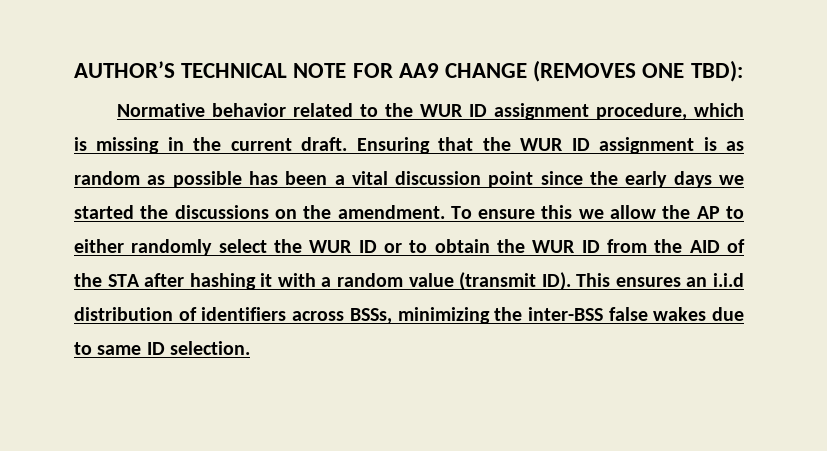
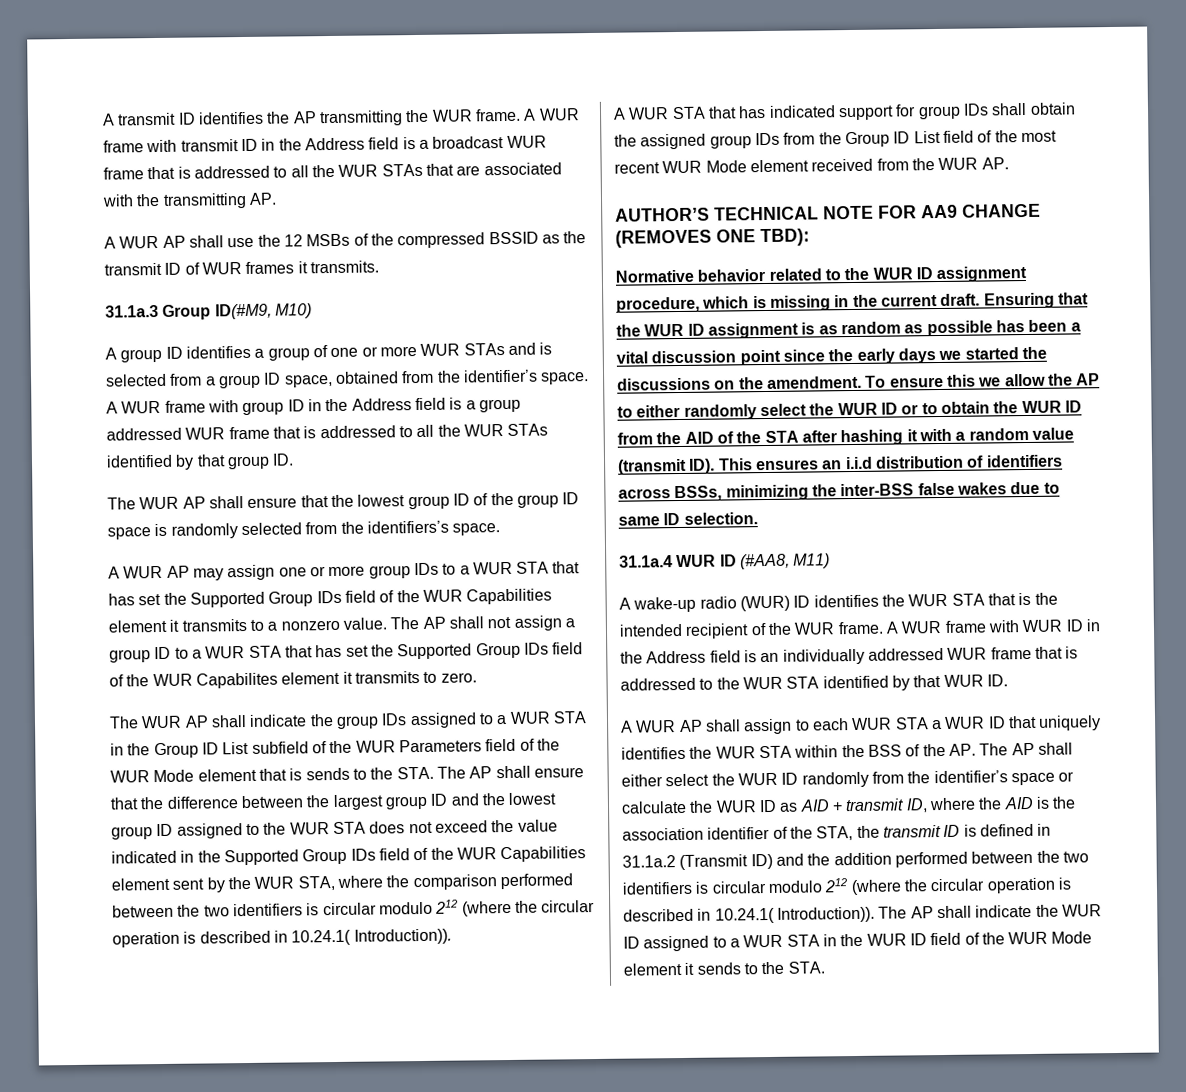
(74, 69) none -> [102,108,580,127] [103,135,547,153] [103,162,562,180] [102,192,277,209] [104,231,587,249] [104,260,379,276] [105,303,312,320] [105,342,553,363] [105,369,590,389] [106,397,521,416] [106,423,549,441] [106,453,295,470] [107,492,580,510] [107,520,501,540] [108,561,581,581] [108,588,553,608] [108,615,575,633] [109,642,584,663] [109,671,477,689] [109,711,587,729] [110,738,560,759] [110,765,584,783] [110,792,557,811] [111,819,558,840] [111,846,587,866] [111,873,573,893] [112,899,596,918] [112,928,452,948] [613,102,1076,121] [614,130,1057,150] [614,157,1009,174] A transmit ID identifies the AP transmitting the WUR frame. A WUR frame with transmit ID in the Address field is a broadcast WUR frame that is addressed to all the WUR STAs that are associated with the transmitting AP. // A WUR AP shall use the 12 MSBs of the compressed BSSID as the transmit ID of WUR frames it transmits. // 31.1a.3 Group ID(#M9, M10) // A group ID identifies a group of one or more WUR STAs and is selected from a group ID space, obtained from the identifier’s space. A WUR frame with group ID in the Address field is a group addressed WUR frame that is addressed to all the WUR STAs identified by that group ID. // The WUR AP shall ensure that the lowest group ID of the group ID space is randomly selected from the identifiers’s space. // A WUR AP may assign one or more group IDs to a WUR STA that has set the Supported Group IDs field of the WUR Capabilities element it transmits to a nonzero value. The AP shall not assign a group ID to a WUR STA that has set the Supported Group IDs field of the WUR Capabilites element it transmits to zero. // The WUR AP shall indicate the group IDs assigned to a WUR STA in the Group ID List subfield of the WUR Parameters field of the WUR Mode element that is sends to the STA. The AP shall ensure that the difference between the largest group ID and the lowest group ID assigned to the WUR STA does not exceed the value indicated in the Supported Group IDs field of the WUR Capabilities element sent by the WUR STA, where the comparison performed between the two identifiers is circular modulo 212 (where the circular operation is described in 10.24.1( Introduction)). // A WUR STA that has indicated support for group IDs shall obtain the assigned group IDs from the Group ID List field of the most recent WUR Mode element received from the WUR AP. //
(251, 348) none -> [619,553,831,570] [619,592,1058,613] [619,619,1101,639] [620,646,1079,665] [620,674,1008,691] [621,715,1102,735] [621,742,1073,760] [621,770,1075,788] [621,796,1077,814] [622,823,1052,841] [622,850,1089,871] [622,877,1071,896] [623,904,1102,924] [623,931,1093,952] [623,961,825,976] // 31.1a.4 WUR ID (#AA8, M11) // A wake-up radio (WUR) ID identifies the WUR STA that is the intended recipient of the WUR frame. A WUR frame with WUR ID in the Address field is an individually addressed WUR frame that is addressed to the WUR STA identified by that WUR ID. // A WUR AP shall assign to each WUR STA a WUR ID that uniquely identifies the WUR STA within the BSS of the AP. The AP shall either select the WUR ID randomly from the identifier’s space or calculate the WUR ID as AID + transmit ID, where the AID is the association identifier of the STA, the transmit ID is defined in 31.1a.2 (Transmit ID) and the addition performed between the two identifiers is circular modulo 212 (where the circular operation is described in 10.24.1( Introduction)). The AP shall indicate the WUR ID assigned to a WUR STA in the WUR ID field of the WUR Mode element it sends to the STA.

